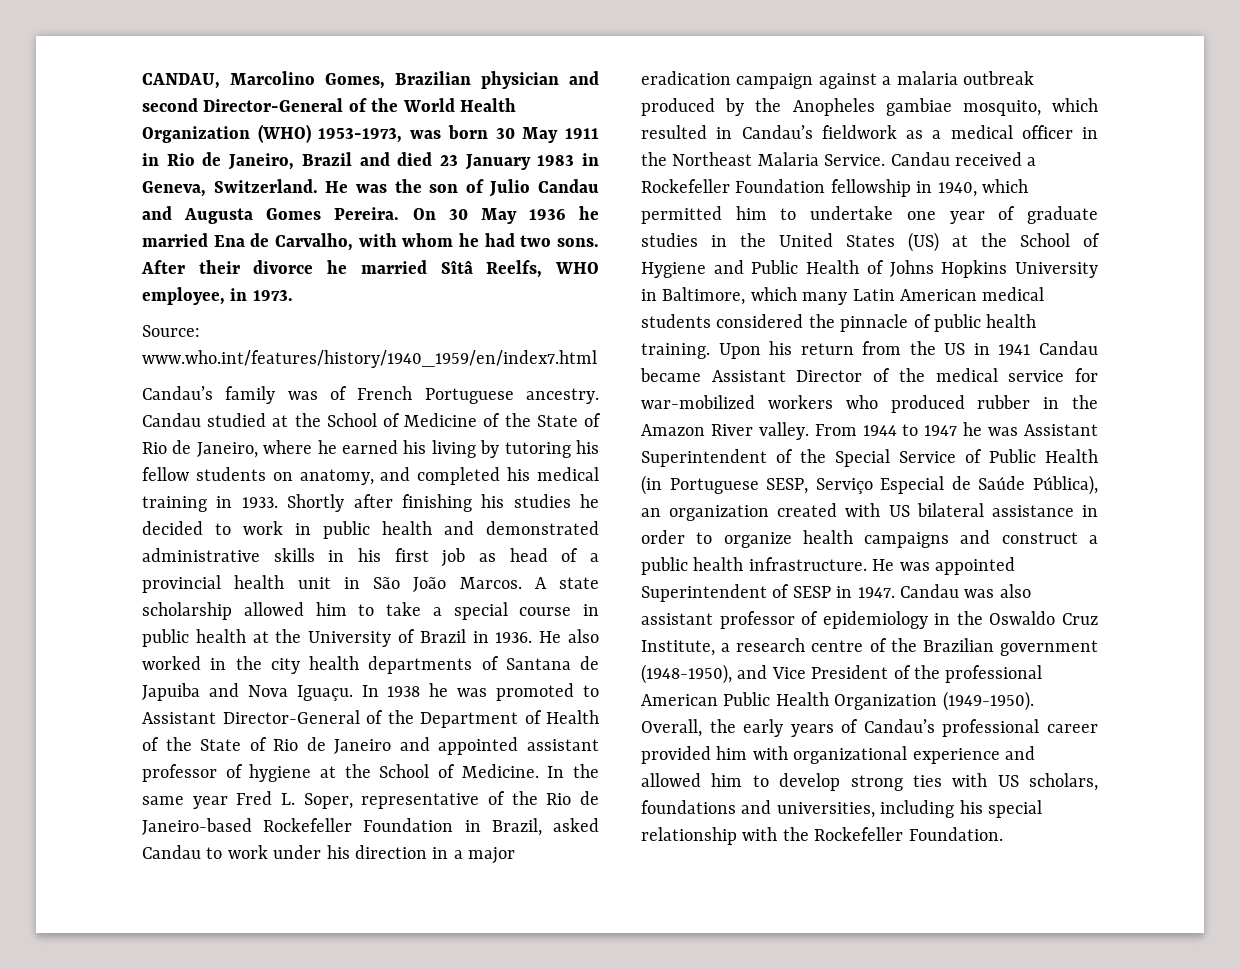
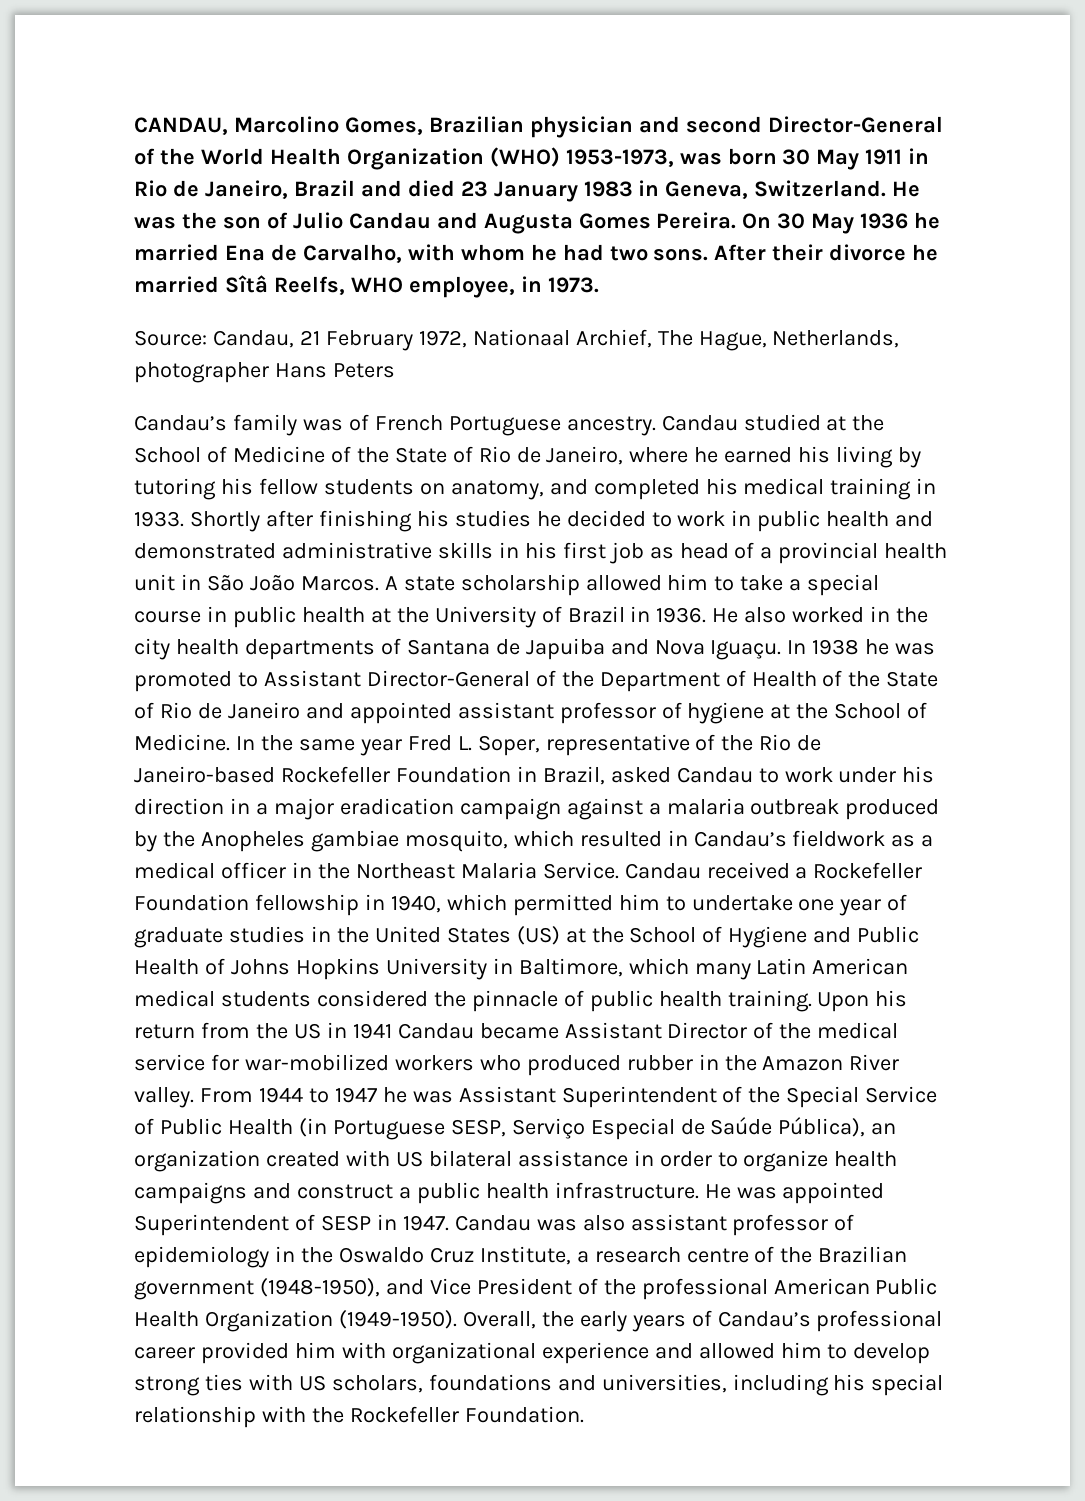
[142,350,597,368] www.who.int/features/history/1940_1959/en/index7.html -> [212,329,900,351] [134,362,395,383] Candau, 21 February 1972, Nationaal Archief, The Hague, Netherlands, photographer Hans Peters

